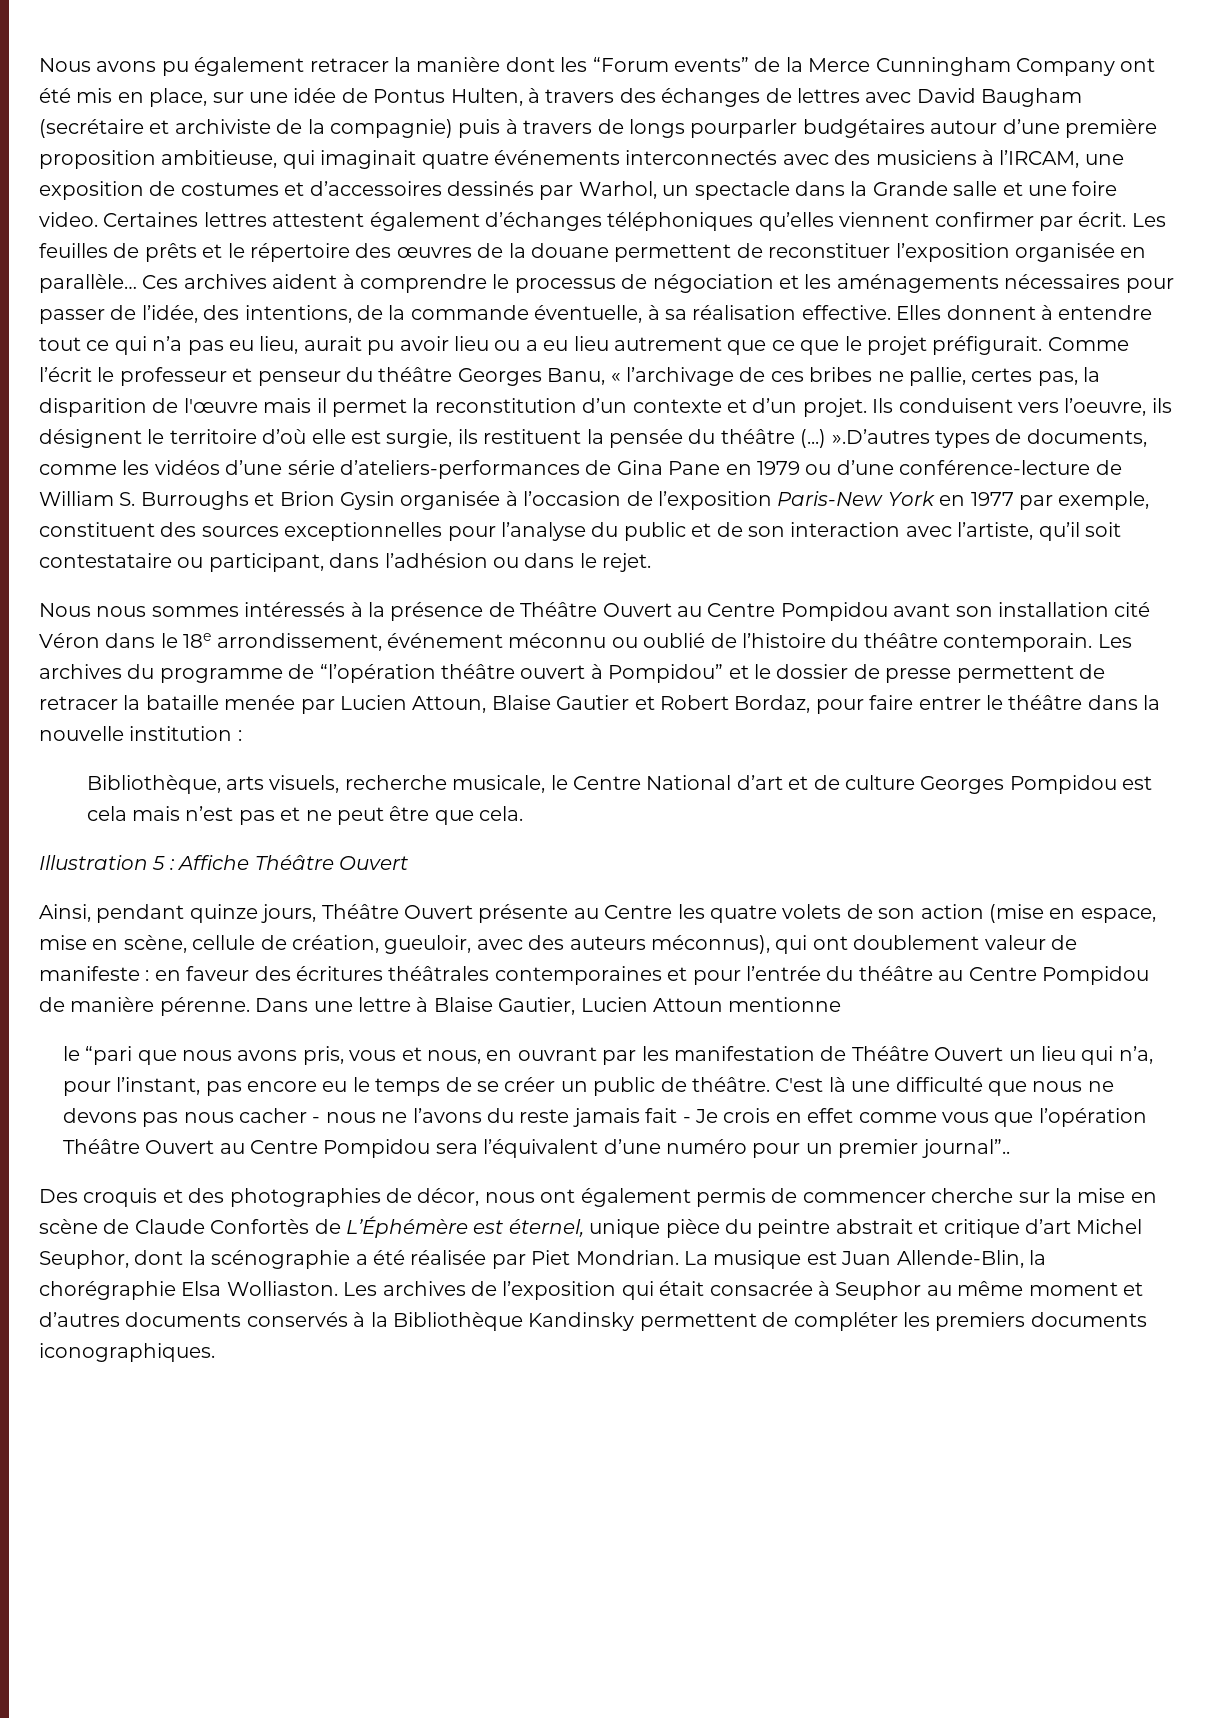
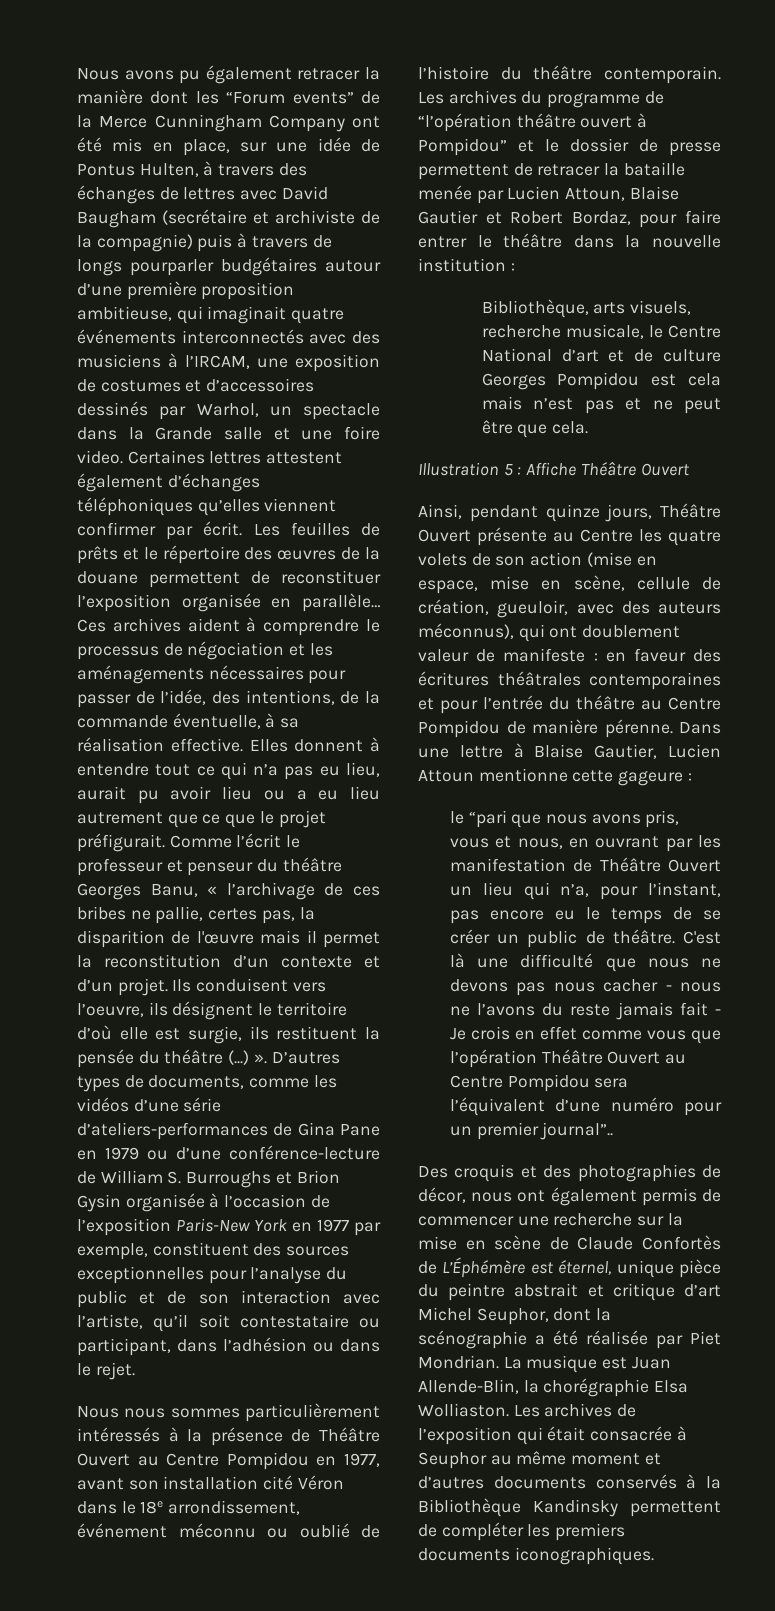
[831,429,930,444] ».D’autres -> [253,1052,340,1064] ». D’autres
(239, 611) none -> [245,1403,380,1422] particulièrement
(888, 611) none -> [316,1453,380,1467] en 1977,
(842, 1004) none -> [572,770,692,786] cette gageure :
[931,1188,1014,1203] cherche -> [517,1213,633,1226] une recherche

